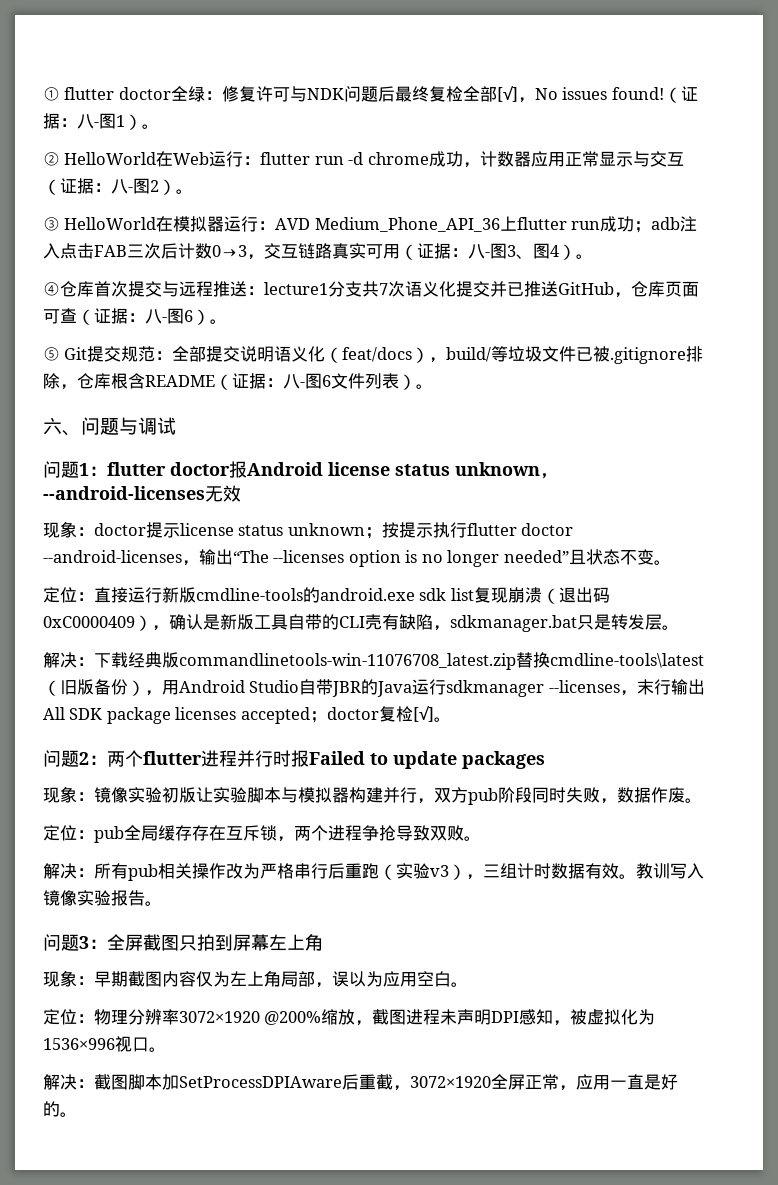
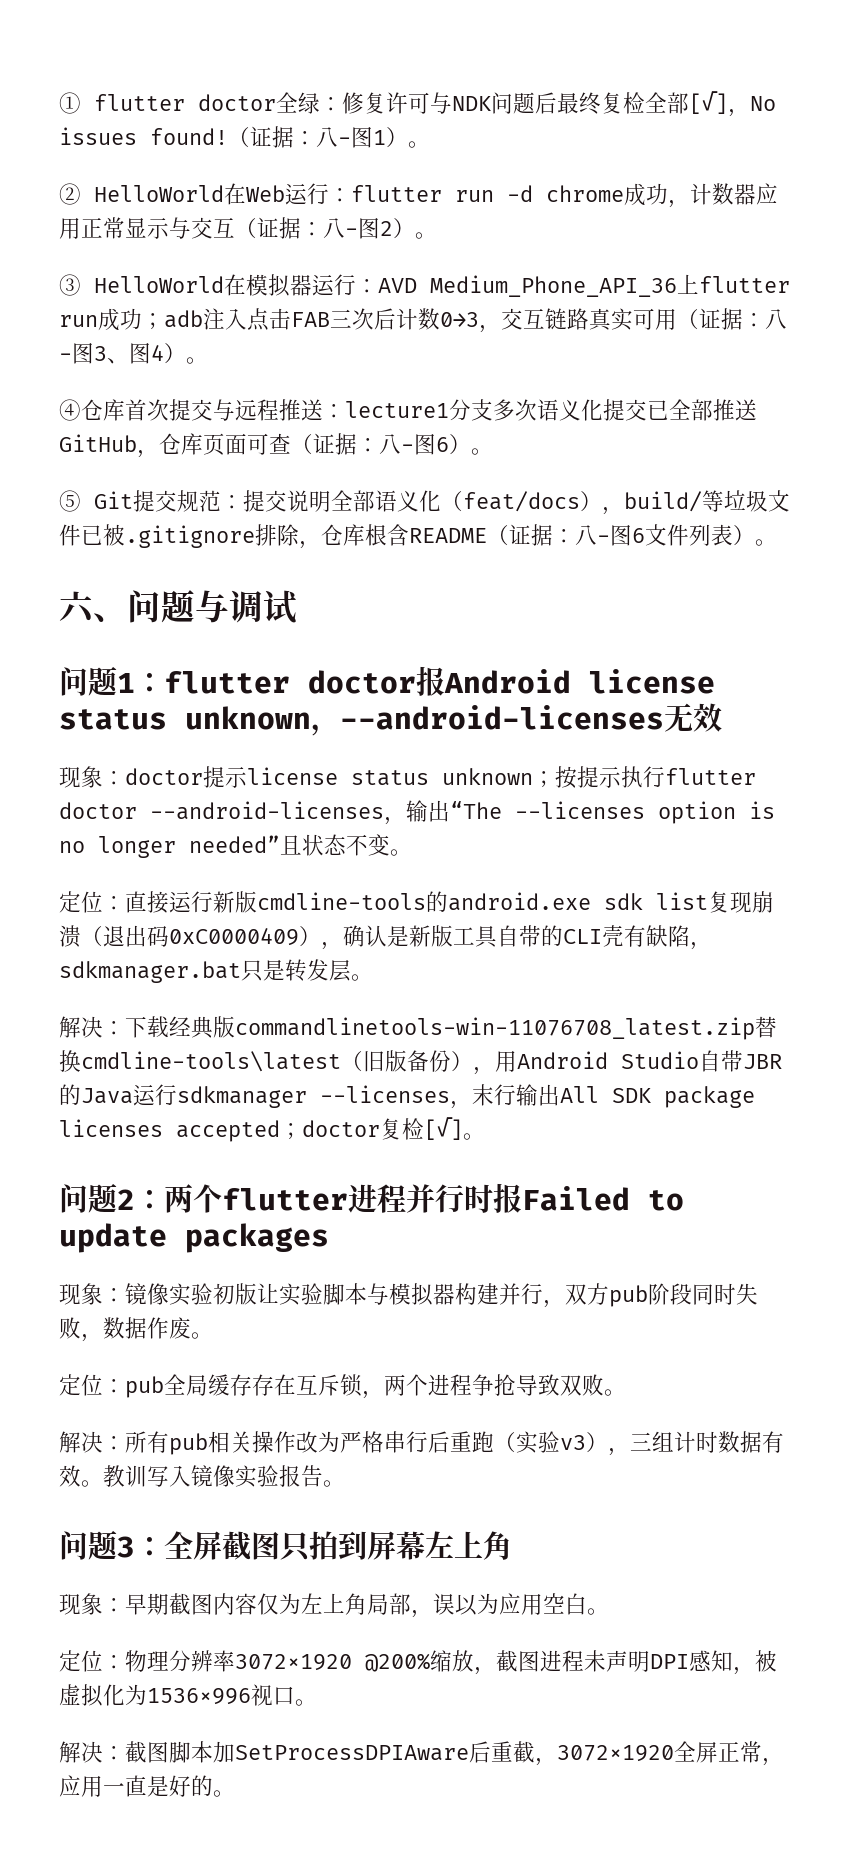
[362,281,388,297] 共7 -> [493,399,515,421] 多
[490,281,524,297] 并已 -> [647,399,713,421] 已全部
[172,346,207,362] 全部 -> (243, 502) none
(275, 354) none -> [331,490,375,512] 全部

